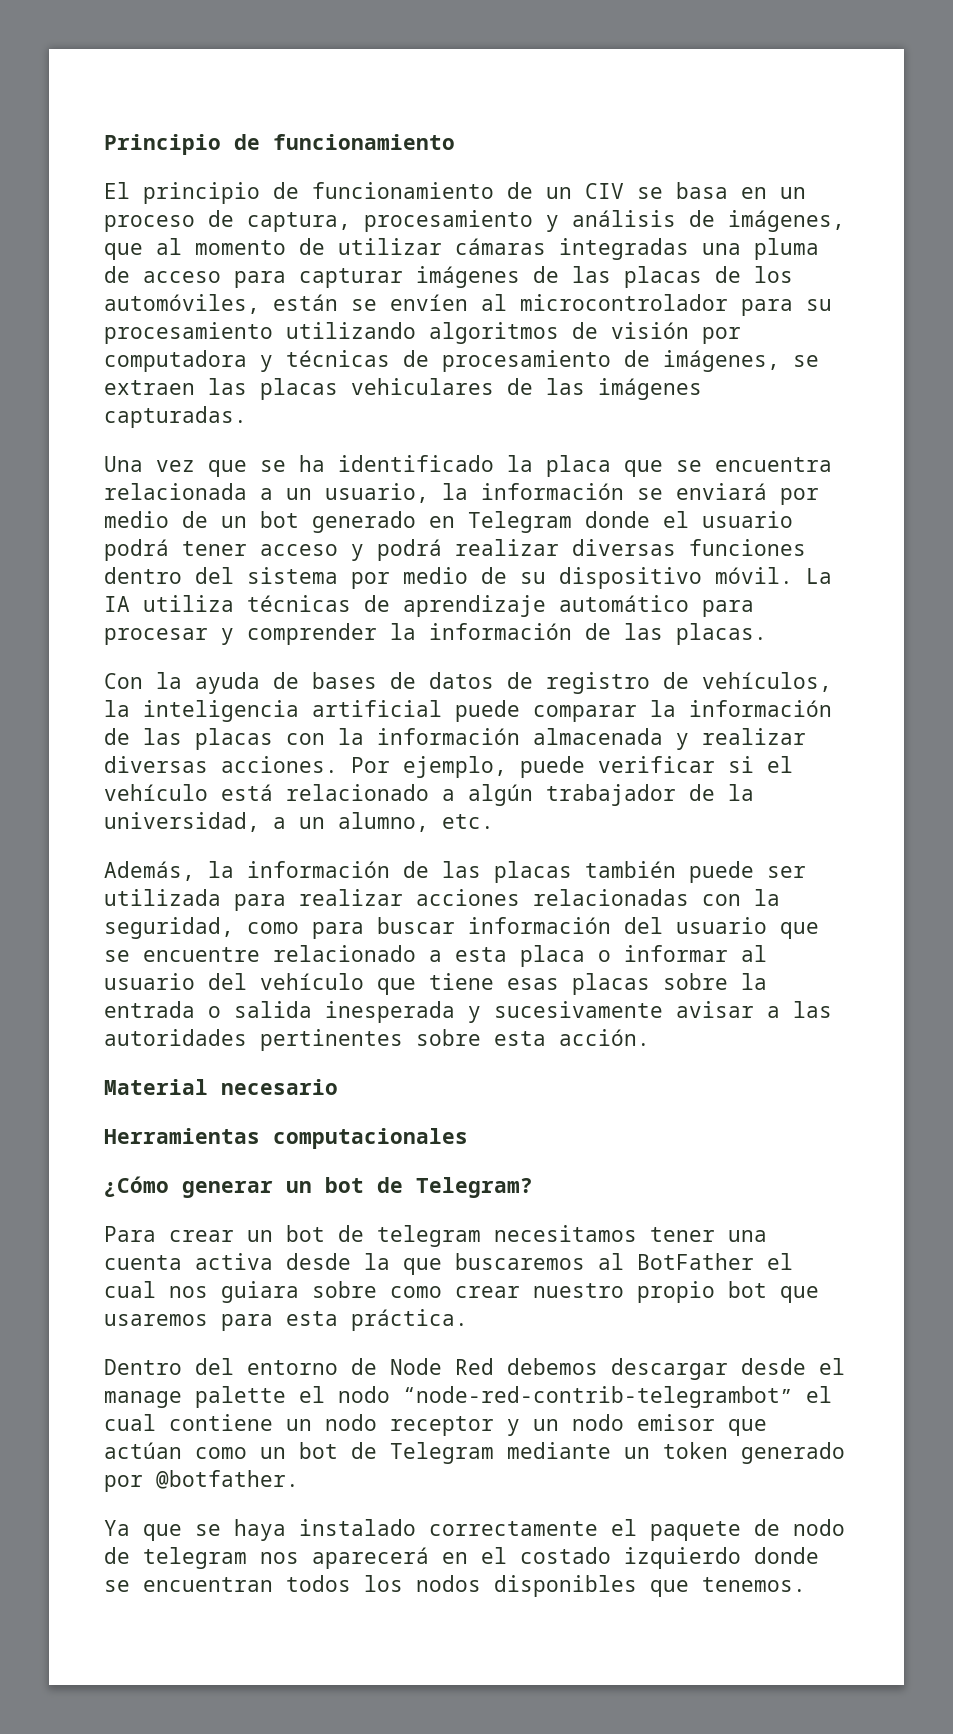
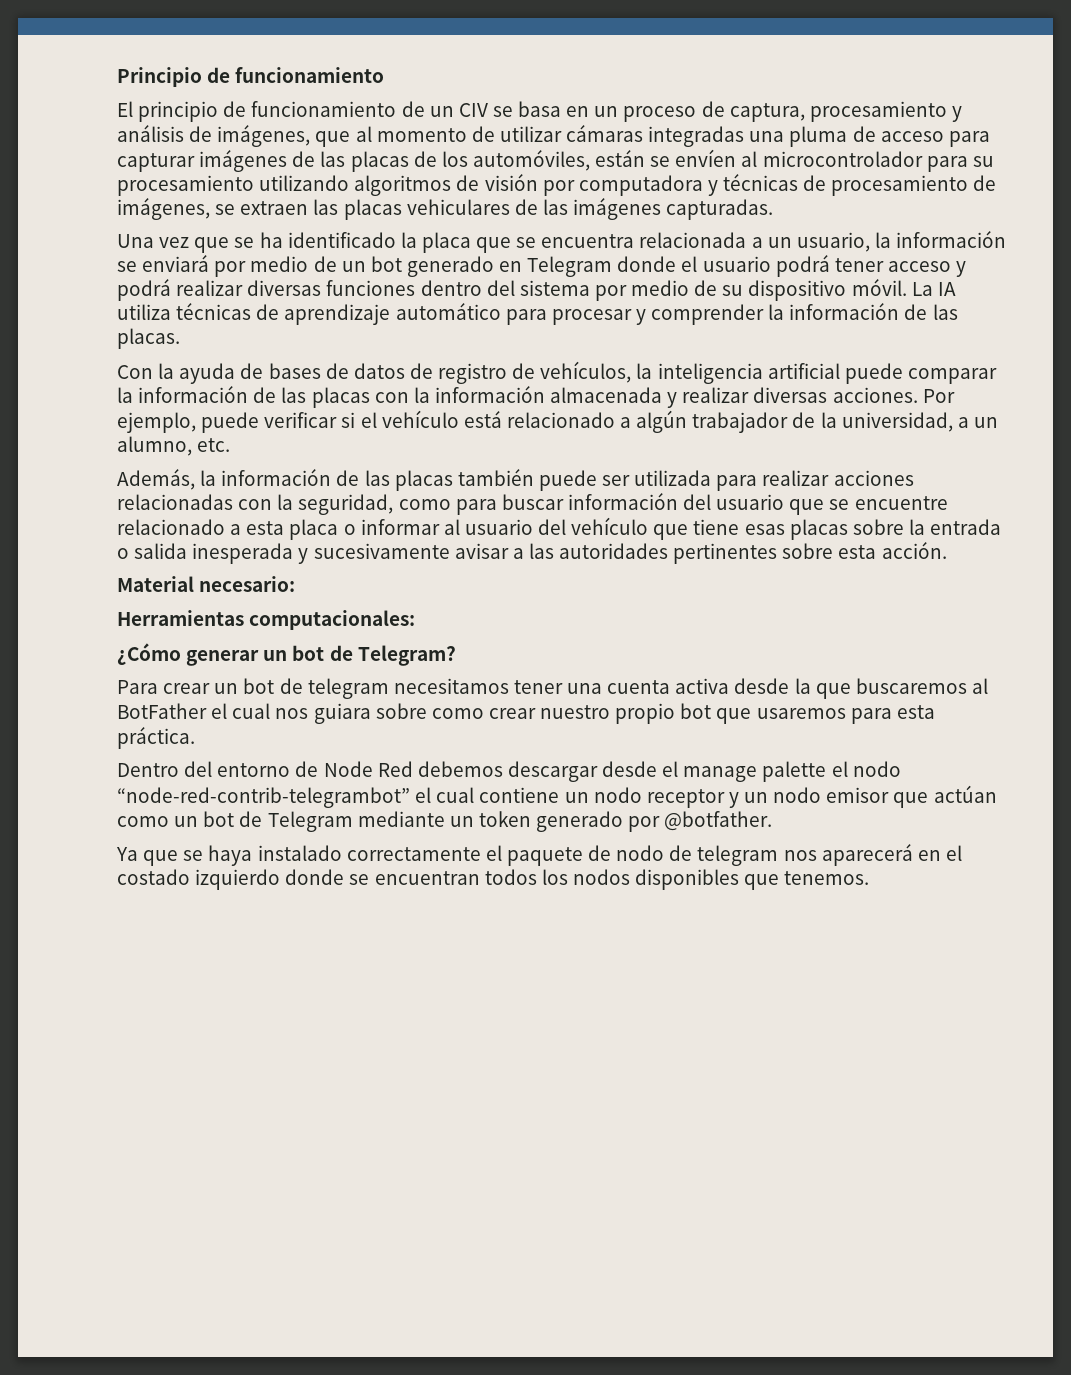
[221,1079,338,1095] necesario -> [199,576,296,592] necesario:
[273,1128,468,1149] computacionales -> [249,610,416,630] computacionales:

